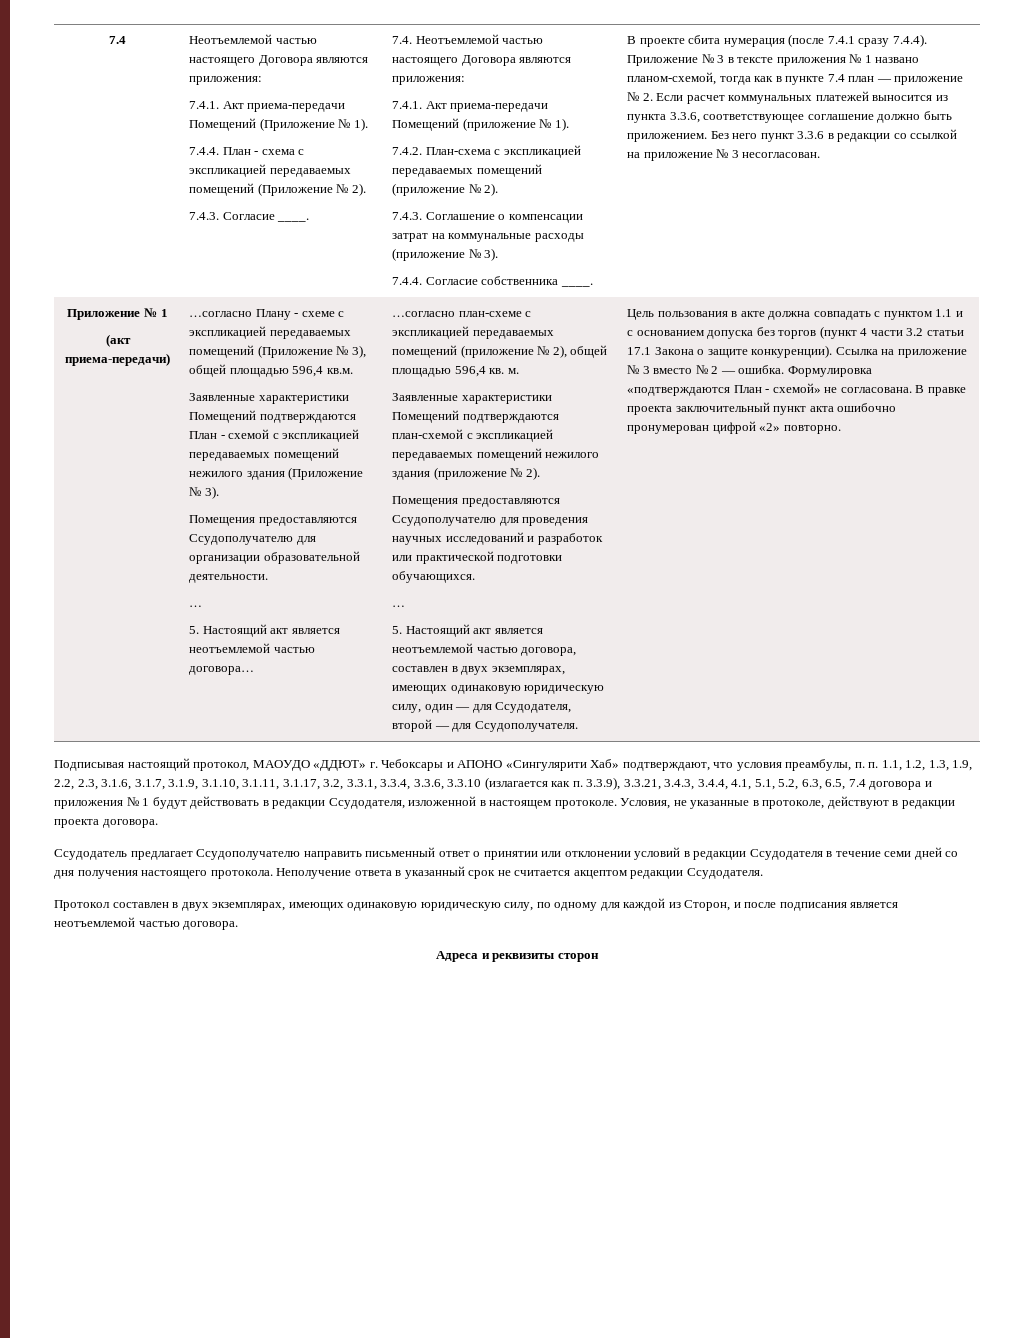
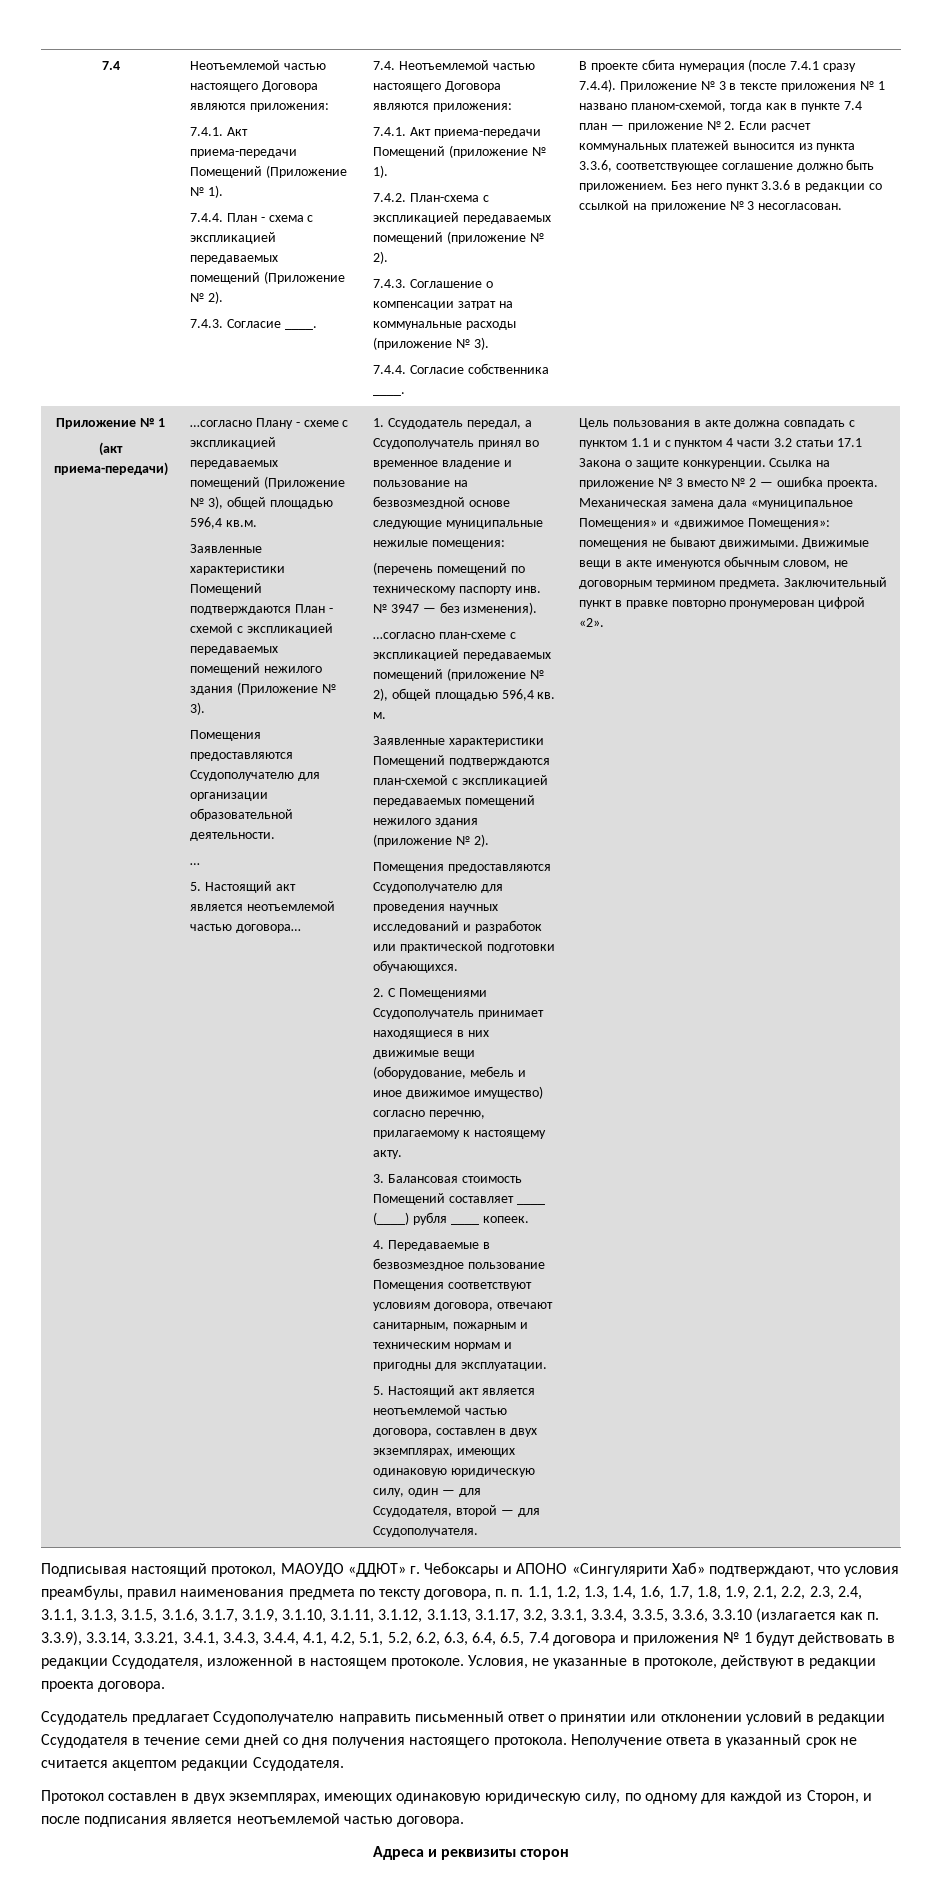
(255, 670) none -> [373,418,532,429] [373,438,539,449] [373,460,512,469] [373,480,469,487] [373,496,511,509] [373,520,544,529] [373,540,506,549] [373,562,525,575] [373,586,541,595] [373,602,538,615] 1. Ссудодатель передал, а Ссудополучатель принял во временное владение и пользование на безвозмездной основе следующие муниципальные нежилые помещения: // (перечень помещений по техническому паспорту инв. № 3947 — без изменения). //
[392,605,406,607] … -> [373,988,487,999] [373,1008,545,1019] [373,1030,489,1039] [373,1050,476,1059] [373,1066,526,1079] [373,1086,543,1099] [373,1110,486,1119] [373,1130,546,1139] [373,1150,403,1159] [373,1174,522,1183] [373,1193,515,1205] [516,1203,545,1205] [373,1212,479,1225] [482,1216,529,1223] [373,1240,490,1251] [373,1258,546,1271] [373,1280,533,1291] [373,1302,553,1311] [373,1322,528,1331] [373,1342,512,1351] [373,1362,547,1371] 2. С Помещениями Ссудополучатель принимает находящиеся в них движимые вещи (оборудование, мебель и иное движимое имущество) согласно перечню, прилагаемому к настоящему акту. // 3. Балансовая стоимость Помещений составляет ____ (____) рубля ____ копеек. // 4. Передаваемые в безвозмездное пользование Помещения соответствуют условиям договора, отвечают санитарным, пожарным и техническим нормам и пригодны для эксплуатации.
[636,326,857,339] основанием допуска без торгов (пункт -> [674,440,723,449] пунктом
[751,345,833,358] конкуренции). -> [682,460,766,469] конкуренции.
[738,365,872,377] [627,383,966,396] [627,402,897,415] [627,421,841,434] ошибка. Формулировка «подтверждаются План - схемой» не согласована. В правке проекта заключительный пункт акта ошибочно пронумерован цифрой «2» повторно. -> [776,476,878,489] [579,498,853,509] [579,518,830,529] [579,536,870,549] [579,556,849,569] [579,577,887,589] [579,597,866,609] [579,618,605,627] ошибка проекта. Механическая замена дала «муниципальное Помещения» и «движимое Помещения»: помещения не бывают движимыми. Движимые вещи в акте именуются обычным словом, не договорным термином предмета. Заключительный пункт в правке повторно пронумерован цифрой «2».
(852, 765) none -> [127,1589,492,1600] правил наименования предмета по тексту договора,
[952,760,973,771] [54,779,98,790] 1.9, 2.2, 2.3, -> [612,1586,862,1600] [41,1609,158,1623] 1.4, 1.6, 1.7, 1.8, 1.9, 2.1, 2.2, 2.3, 2.4, 3.1.1, 3.1.3, 3.1.5,
(280, 784) none -> [378,1609,471,1623] 3.1.12, 3.1.13,
(411, 784) none -> [631,1609,668,1623] 3.3.5,
[623,779,661,790] 3.3.21, -> [86,1632,219,1646] 3.3.14, 3.3.21, 3.4.1,
(752, 784) none -> [331,1632,356,1646] 4.2,
[801,779,822,790] 6.3, -> [415,1632,497,1646] 6.2, 6.3, 6.4,

